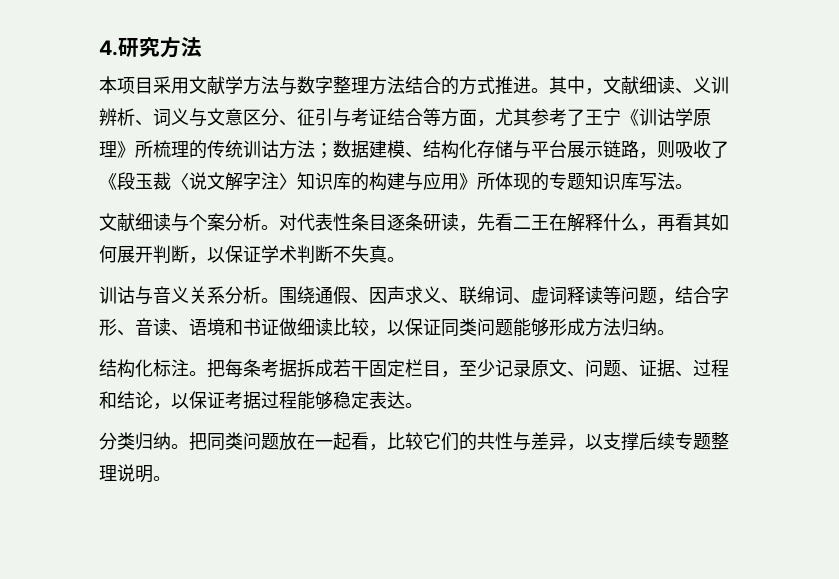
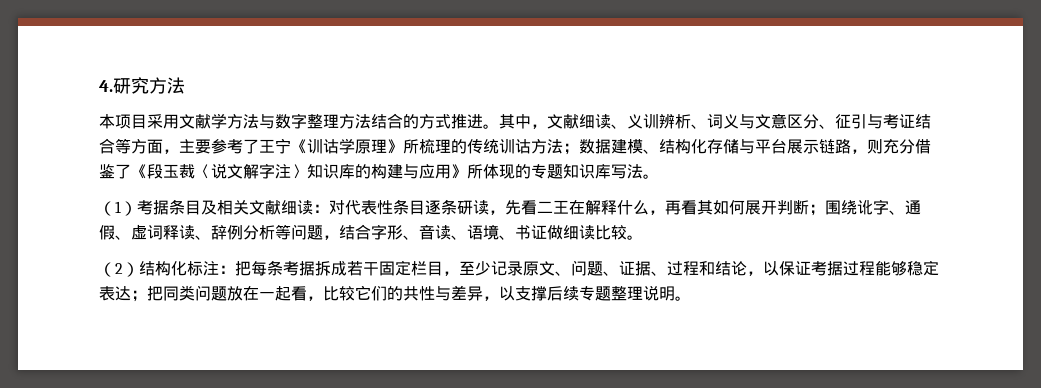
[495,108,531,126] 尤其 -> [179,139,211,154] 主要
[675,140,711,159] 吸收 -> [883,139,931,154] [99,164,115,179] 充分借鉴
[99,213,279,232] 文献细读与个案分析。 -> [99,199,329,216] （1）考据条目及相关文献细读：
[189,245,405,264] [99,286,603,305] ，以保证学术判断不失真。 // 训诂与音义关系分析。围绕通假、因声求义、联绵词、虚词释读 -> [809,199,921,216] [99,224,275,240] ；围绕讹字、通假、虚词释读、辞例分析
[225,318,243,336] 和 -> [499,235,515,240] 、
[369,318,675,337] ，以保证同类问题能够形成方法归纳。 // -> [627,235,643,240] [99,262,139,277] 。 // （2）
[189,371,207,376] 。 -> [219,265,235,274] ：
[405,403,423,408] [99,432,189,450] 。 // 分类归纳。 -> [131,290,147,302] ；

